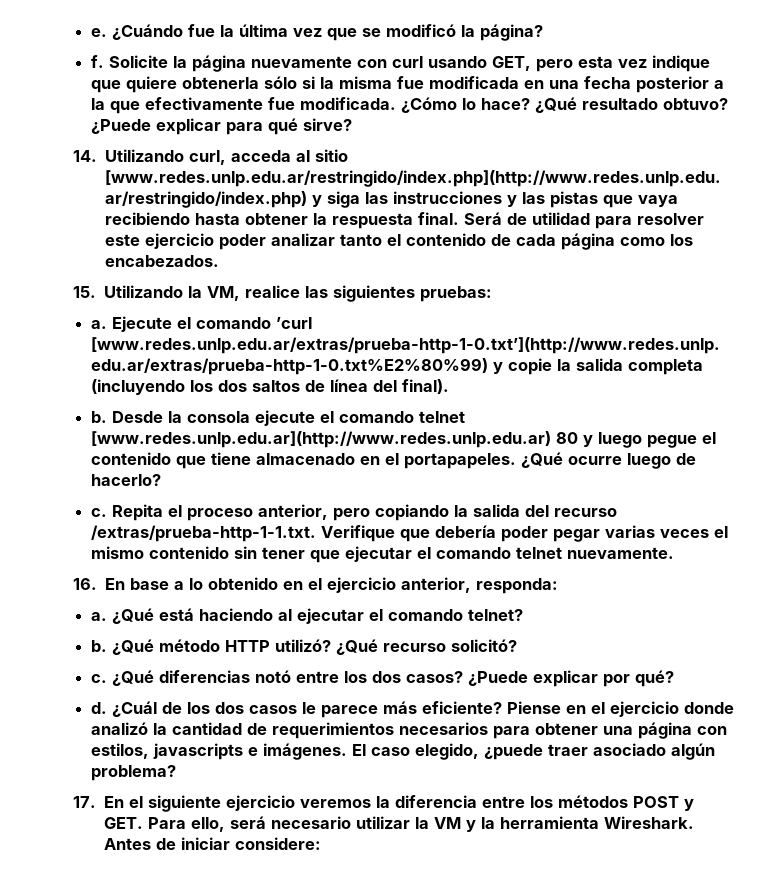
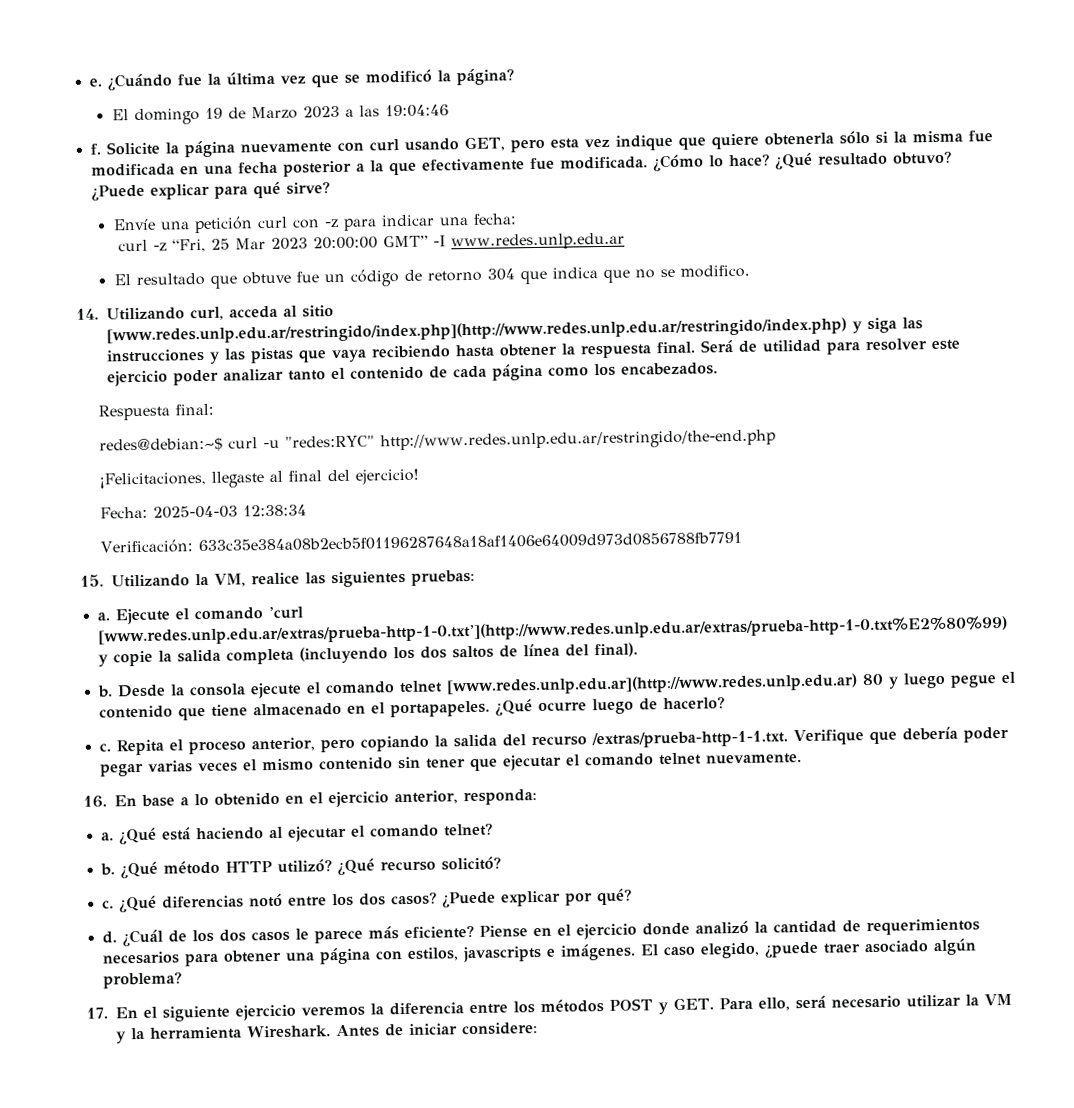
(544, 32) none -> [111,104,449,126] // El domingo 19 de Marzo 2023 a las 19:04:46
(353, 124) none -> [112,213,517,234] [117,232,625,253] [113,264,750,289] // Envíe una petición curl con -z para indicar una fecha: // curl -z “Fri, 25 Mar 2023 20:00:00 GMT” -I www.redes.unlp.edu.ar // El resultado que obtuve fue un código de retorno 304 que indica que no se modifico.
(220, 261) none -> [98,403,215,421] [99,429,777,453] [99,468,420,489] [100,504,308,519] [100,531,743,554] // Respuesta final: // redes@debian:~$ curl -u "redes:RYC" http://www.redes.unlp.edu.ar/restringido/the-end.php // ¡Felicitaciones, llegaste al final del ejercicio! // Fecha: 2025-04-03 12:38:34 // Verificación: 633c35e384a08b2ecb5f01196287648a18af1406e64009d973d0856788fb7791

